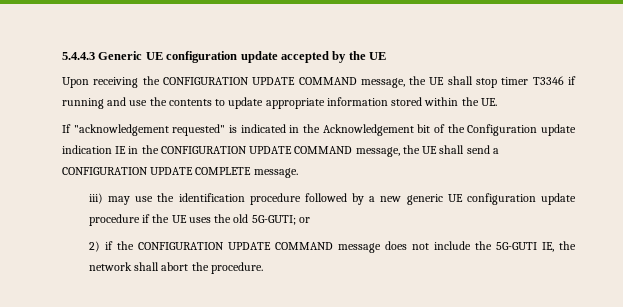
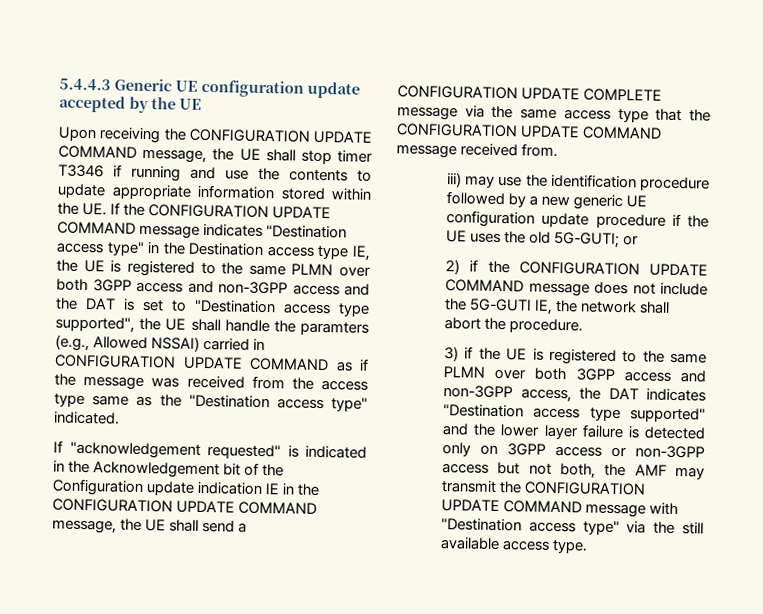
(497, 102) none -> [110,202,332,220] [57,221,348,239] [56,241,371,261] [56,259,371,277] [56,278,370,296] [55,297,370,317] [55,316,369,336] [55,334,266,352] [54,354,369,372] [54,373,368,391] [54,393,368,412] [53,411,120,425] If the CONFIGURATION UPDATE COMMAND message indicates "Destination access type" in the Destination access type IE, the UE is registered to the same PLMN over both 3GPP access and non-3GPP access and the DAT is set to "Destination access type supported", the UE shall handle the paramters (e.g., Allowed NSSAI) carried in CONFIGURATION UPDATE COMMAND as if the message was received from the access type same as the "Destination access type" indicated.
[253,168,298,178] message. -> [397,105,711,123] [396,123,663,140] [396,143,559,159] message via the same access type that the CONFIGURATION UPDATE COMMAND message received from.
(263, 268) none -> [444,346,707,365] [443,366,706,383] [443,385,706,403] [443,404,706,423] [442,423,706,440] [442,442,705,459] [442,461,705,480] [441,480,647,496] [441,499,679,518] [441,518,704,536] [440,537,589,554] // 3) if the UE is registered to the same PLMN over both 3GPP access and non-3GPP access, the DAT indicates "Destination access type supported" and the lower layer failure is detected only on 3GPP access or non-3GPP access but not both, the AMF may transmit the CONFIGURATION UPDATE COMMAND message with "Destination access type" via the still available access type.

